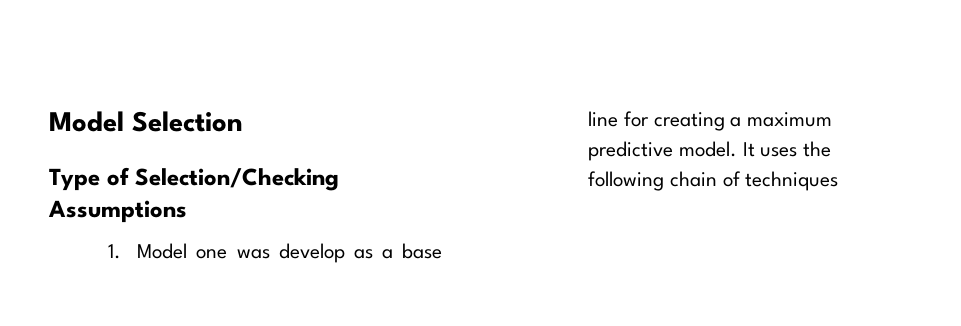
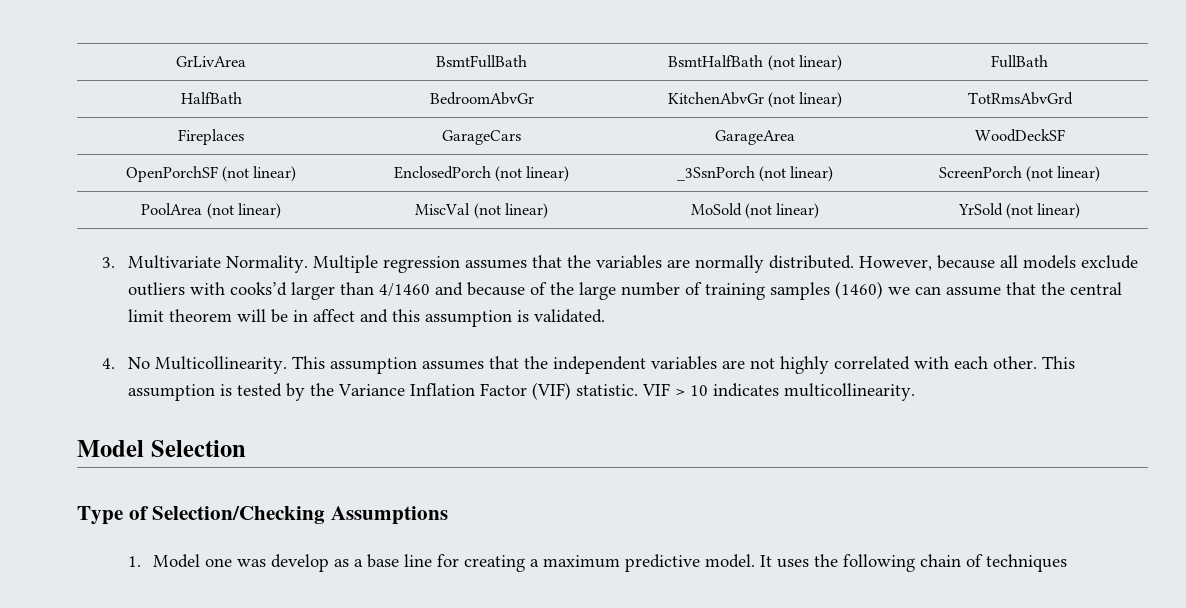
(49, 121) none -> [176,56,246,67] [436,55,527,68] [668,55,842,71] [991,55,1048,68] [180,92,242,104] [429,92,534,105] [667,92,843,108] [967,92,1073,105] [178,129,244,145] [442,130,521,145] [715,130,795,145] [974,129,1065,142] [125,166,297,182] [393,166,570,182] [676,166,834,182] [938,166,1101,182] [141,203,281,219] [415,203,548,219] [690,203,820,219] [957,203,1081,219] [102,255,1138,273] [127,281,1122,300] [127,309,605,327] [102,356,1075,374] [127,382,915,401] GrLivArea | BsmtFullBath | BsmtHalfBath (not linear) | FullBath // HalfBath | BedroomAbvGr | KitchenAbvGr (not linear) | TotRmsAbvGrd // Fireplaces | GarageCars | GarageArea | WoodDeckSF // OpenPorchSF (not linear) | EnclosedPorch (not linear) | _3SsnPorch (not linear) | ScreenPorch (not linear) // PoolArea (not linear) | MiscVal (not linear) | MoSold (not linear) | YrSold (not linear) // 3. Multivariate Normality. Multiple regression assumes that the variables are normally distributed. However, because all models exclude outliers with cooks’d larger than 4/1460 and because of the large number of training samples (1460) we can assume that the central limit theorem will be in affect and this assumption is validated. // 4. No Multicollinearity. This assumption assumes that the independent variables are not highly correlated with each other. This assumption is tested by the Variance Inflation Factor (VIF) statistic. VIF > 10 indicates multicollinearity. //

